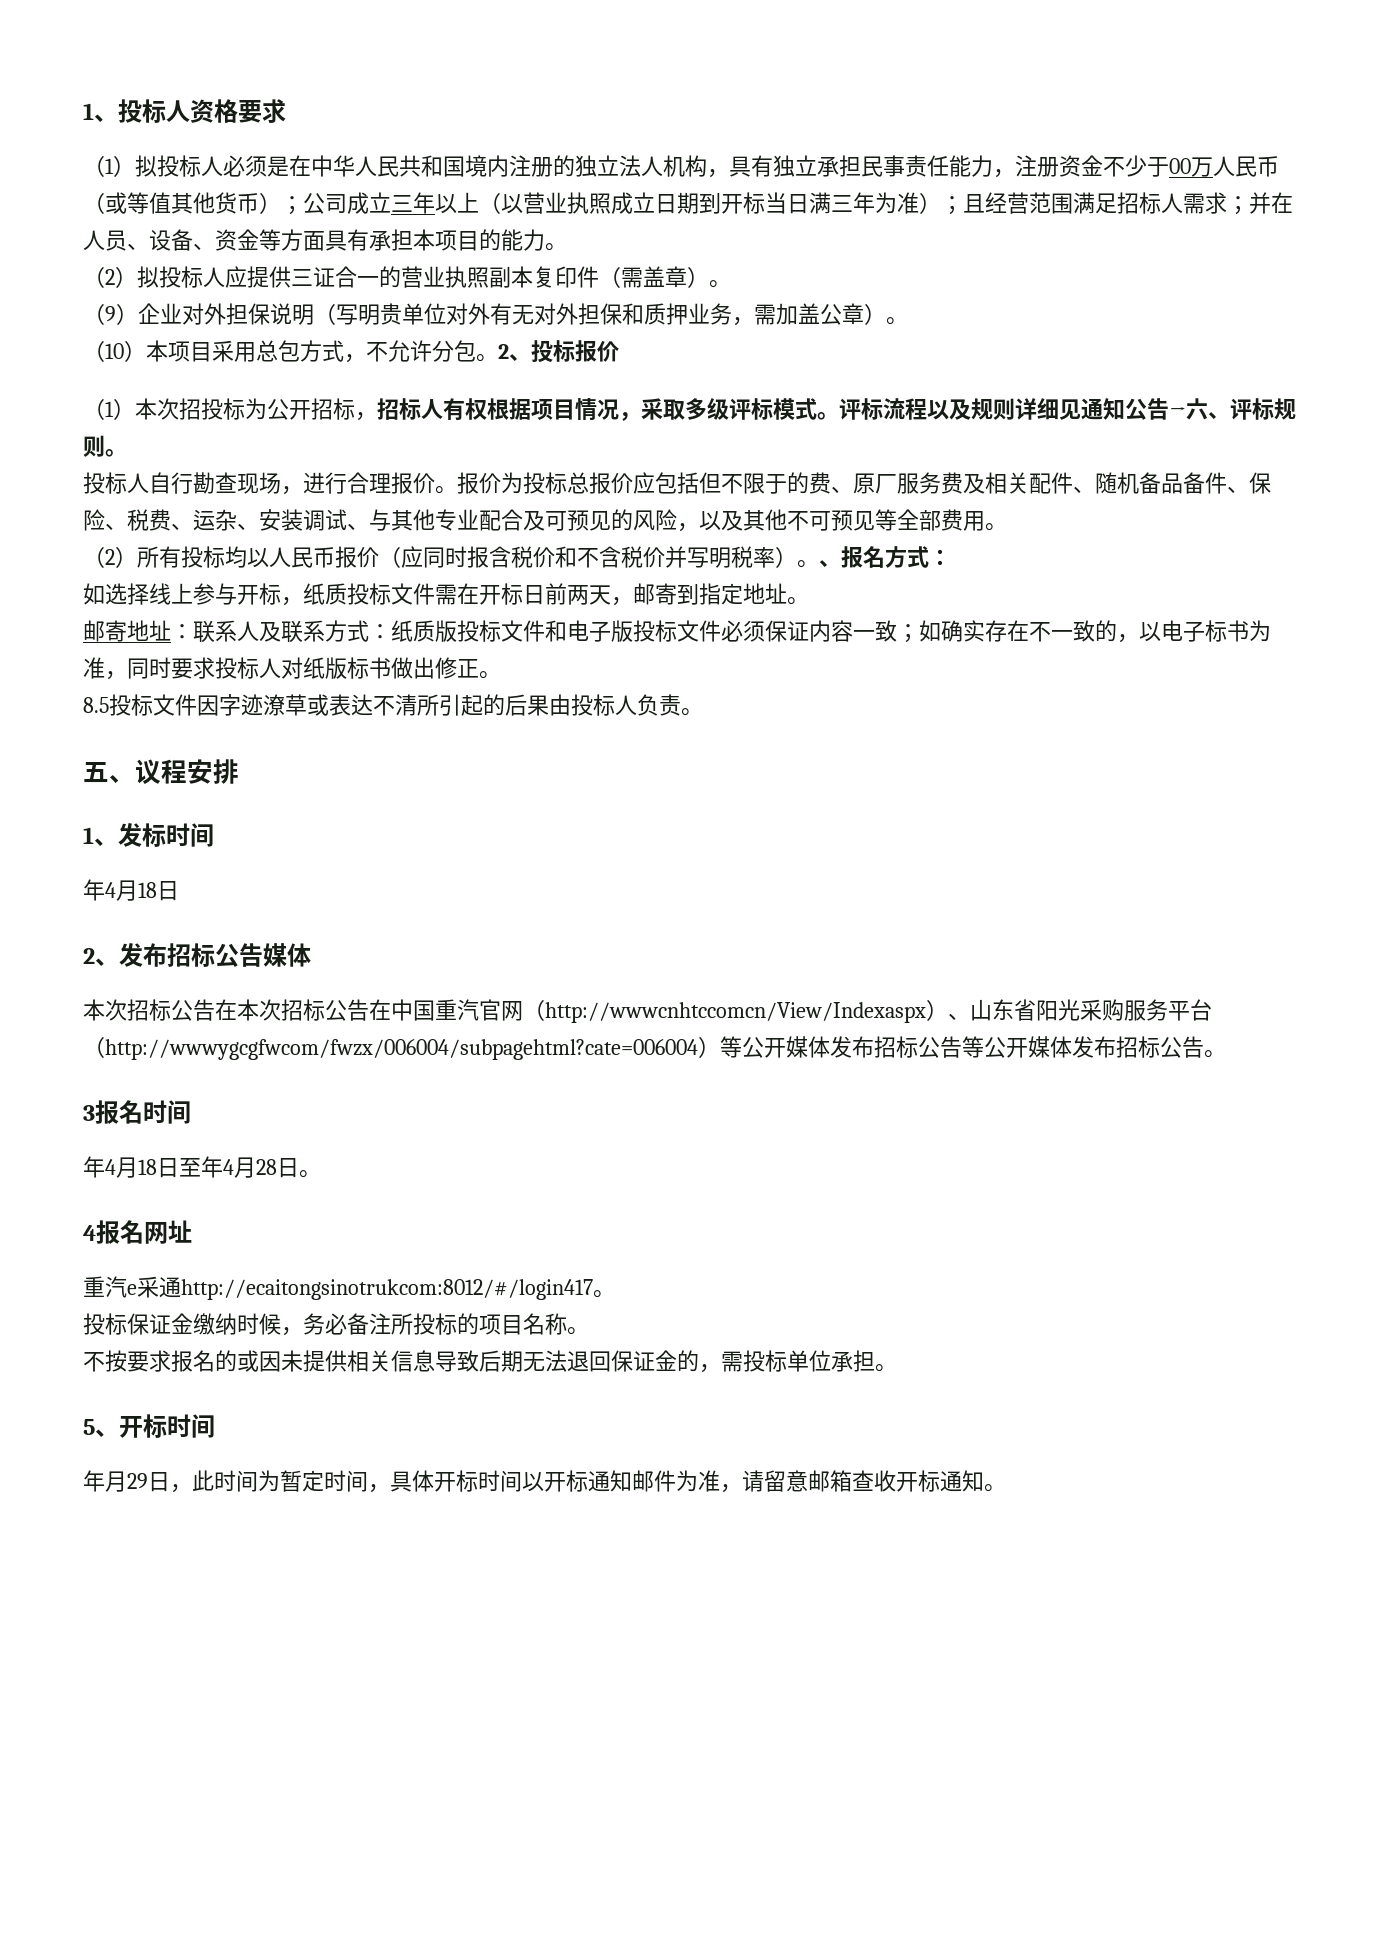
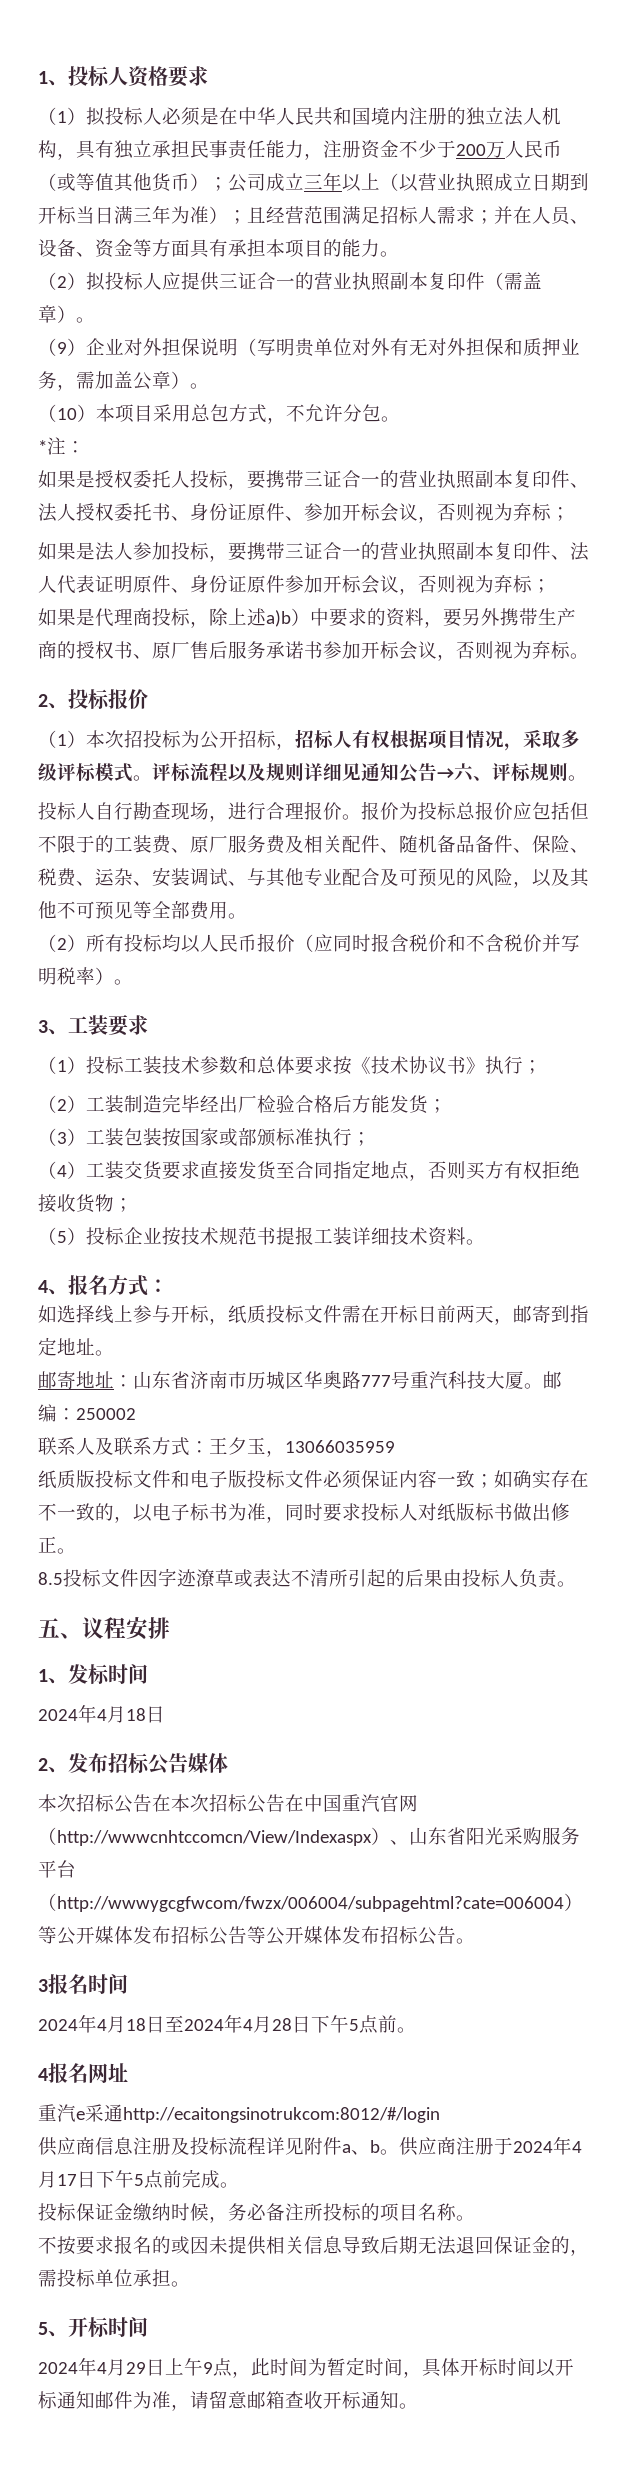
[1169,158,1191,174] 00 -> [456,144,486,156] 200
(498, 358) none -> [38,437,85,455] [38,470,589,490] [38,503,570,523] [38,542,589,562] [38,575,551,595] [38,608,576,628] [38,641,589,661] // *注： // 如果是授权委托人投标，要携带三证合一的营业执照副本复印件、法人授权委托书、身份证原件、参加开标会议，否则视为弃标； // 如果是法人参加投标，要携带三证合一的营业执照副本复印件、法人代表证明原件、身份证原件参加开标会议，否则视为弃标； // 如果是代理商投标，除上述a)b）中要求的资料，要另外携带生产商的授权书、原厂售后服务承诺书参加开标会议，否则视为弃标。 //
(809, 483) none -> [114,835,152,853] 工装
(819, 564) none -> [38,1015,148,1036] [38,1056,542,1075] [38,1094,447,1114] [38,1128,371,1147] [38,1160,580,1181] [38,1194,133,1213] [38,1226,485,1246] [38,1280,48,1293] // 3、工装要求 // （1）投标工装技术参数和总体要求按《技术协议书》执行； // （2）工装制造完毕经出厂检验合格后方能发货； // （3）工装包装按国家或部颁标准执行； // （4）工装交货要求直接发货至合同指定地点，否则买方有权拒绝接收货物； // （5）投标企业按技术规范书提报工装详细技术资料。 // 4
(193, 631) none -> [133,1370,562,1390] [38,1404,136,1422] 山东省济南市历城区华奥路777号重汽科技大厦。邮编：250002 //
(391, 631) none -> [209,1437,395,1457] 王夕玉，13066035959 //
(214, 835) none -> [38,1709,78,1721] 2024
(191, 1112) none -> [38,2019,78,2031] 2024
(201, 1167) none -> [184,2019,224,2031] 2024
(299, 1168) none -> [311,2015,397,2034] 下午5点前
[181,1279,593,1300] http://ecaitongsinotrukcom:8012/#/login417 -> [123,2107,440,2123] [38,2136,582,2156] [38,2169,220,2189] http://ecaitongsinotrukcom:8012/#/login // 供应商信息注册及投标流程详见附件a、b。供应商注册于2024年4月17日下午5点前完成
[83,1470,170,1492] 年月29日 -> [38,2357,232,2377] 2024年4月29日上午9点

